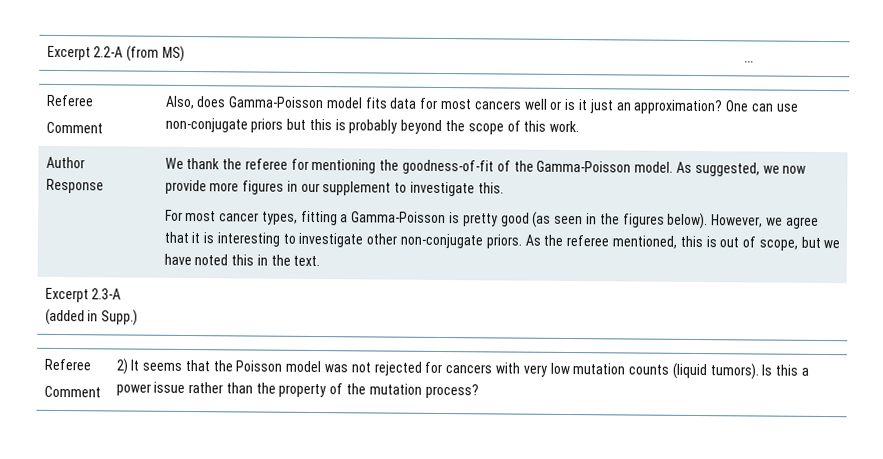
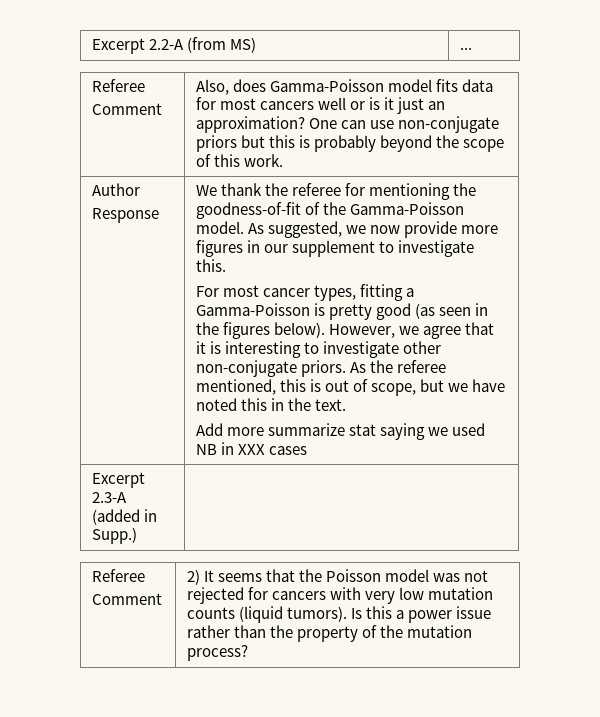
(321, 261) none -> [196,423,486,440] [196,442,308,455] // Add more summarize stat saying we used NB in XXX cases

